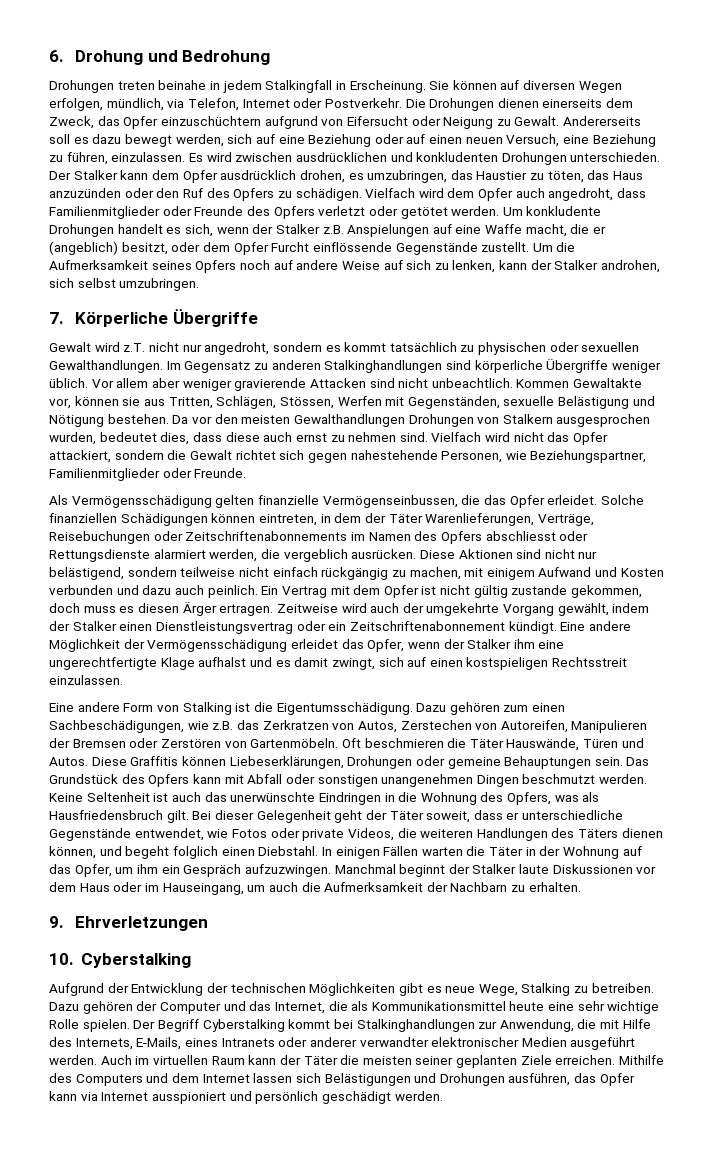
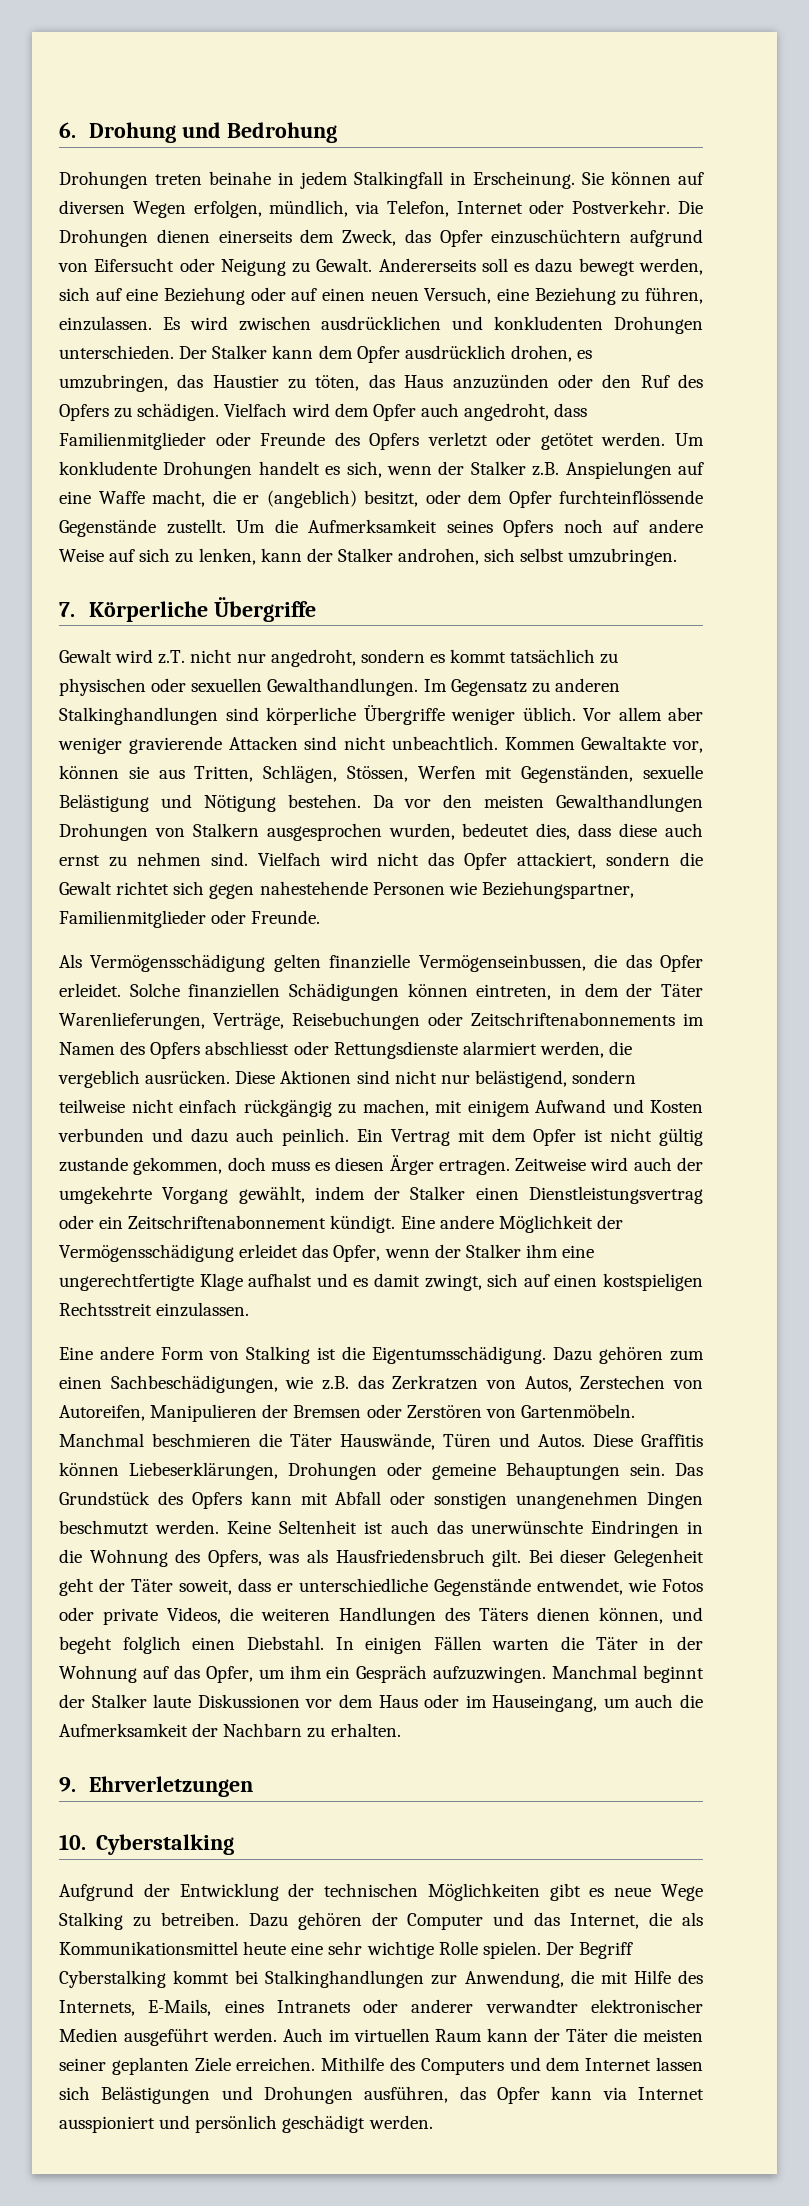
[271,242,392,252] Furcht einflössende -> [559,490,703,504] furchteinflössende
[441,451,503,463] Personen, -> [372,882,445,895] Personen
[341,738,361,748] Oft -> [59,1433,144,1447] Manchmal
[478,984,518,996] Wege, -> [661,1884,704,1901] Wege

